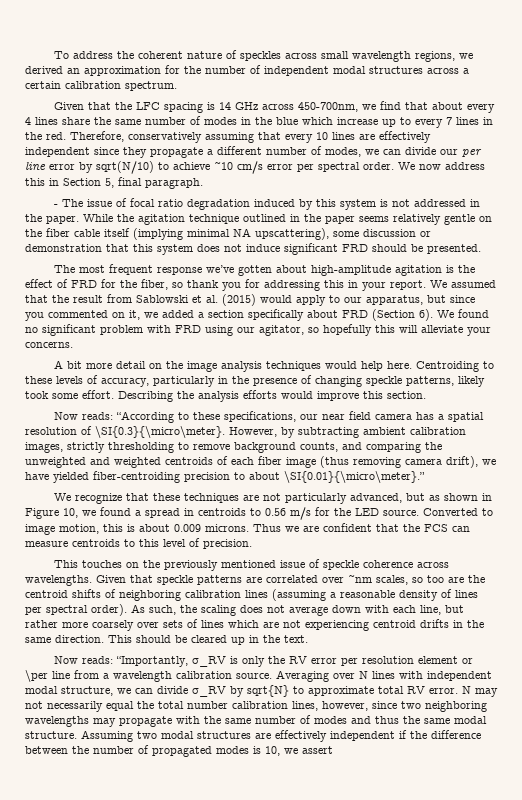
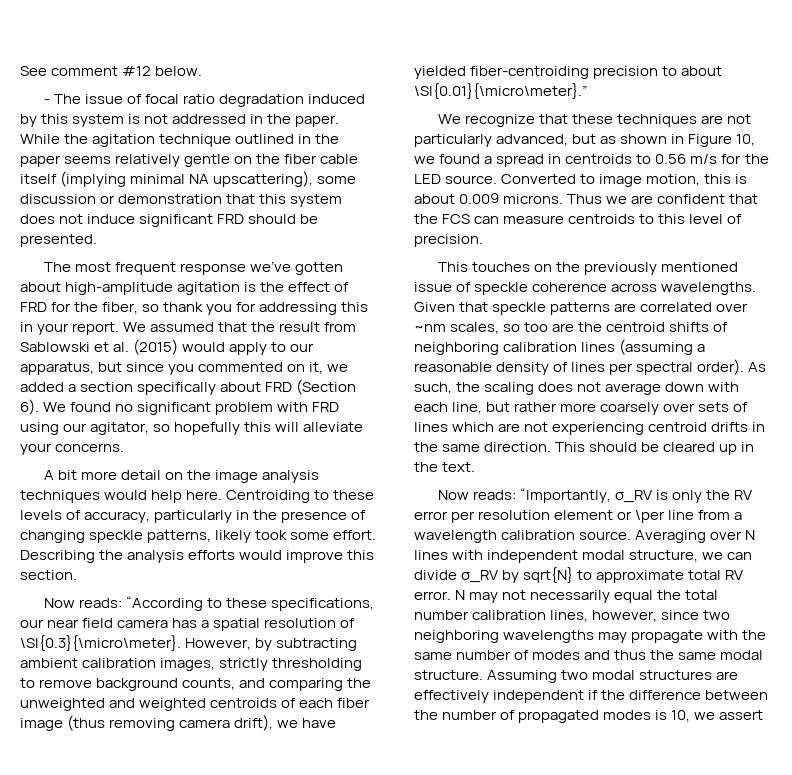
[53,50,473,62] [25,65,469,76] [25,81,177,91] [53,101,495,113] [25,116,493,128] [25,131,431,143] [25,146,482,158] [25,161,485,174] [25,177,203,189] To address the coherent nature of speckles across small wavelength regions, we derived an approximation for the number of independent modal structures across a certain calibration spectrum. // Given that the LFC spacing is 14 GHz across 450-700nm, we find that about every 4 lines share the same number of modes in the blue which increase up to every 7 lines in the red. Therefore, conservatively assuming that every 10 lines are effectively independent since they propagate a different number of modes, we can divide our per line error by sqrt(N/10) to achieve ~10 cm/s error per spectral order. We now address this in Section 5, final paragraph. -> [20,66,203,76] See comment #12 below.

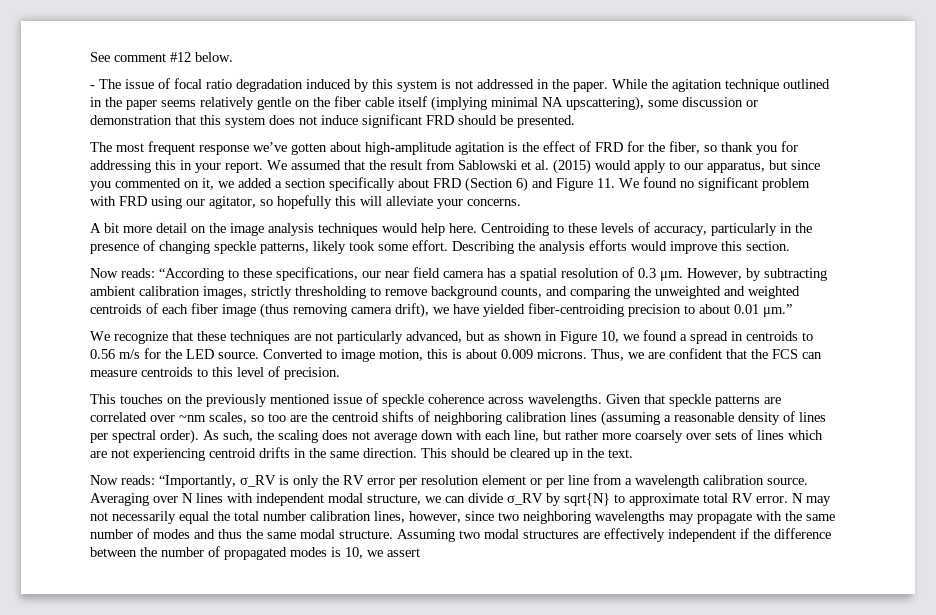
[20,399,39,415] 6). -> [516,177,615,192] 6) and Figure 11.
[20,635,181,651] \SI{0.3}{\micro\meter}. -> [638,268,683,281] 0.3 μm.
[414,83,588,99] \SI{0.01}{\micro\meter}.” -> [734,304,792,317] 0.01 μm.”
[567,194,603,204] Thus -> [591,349,624,361] Thus,
[635,510,666,523] \per -> [546,478,564,488] per

